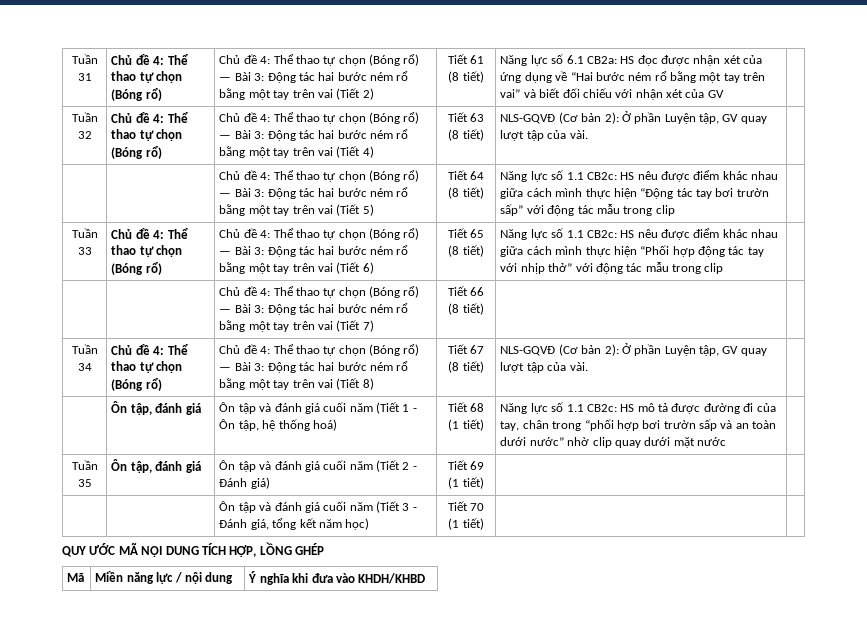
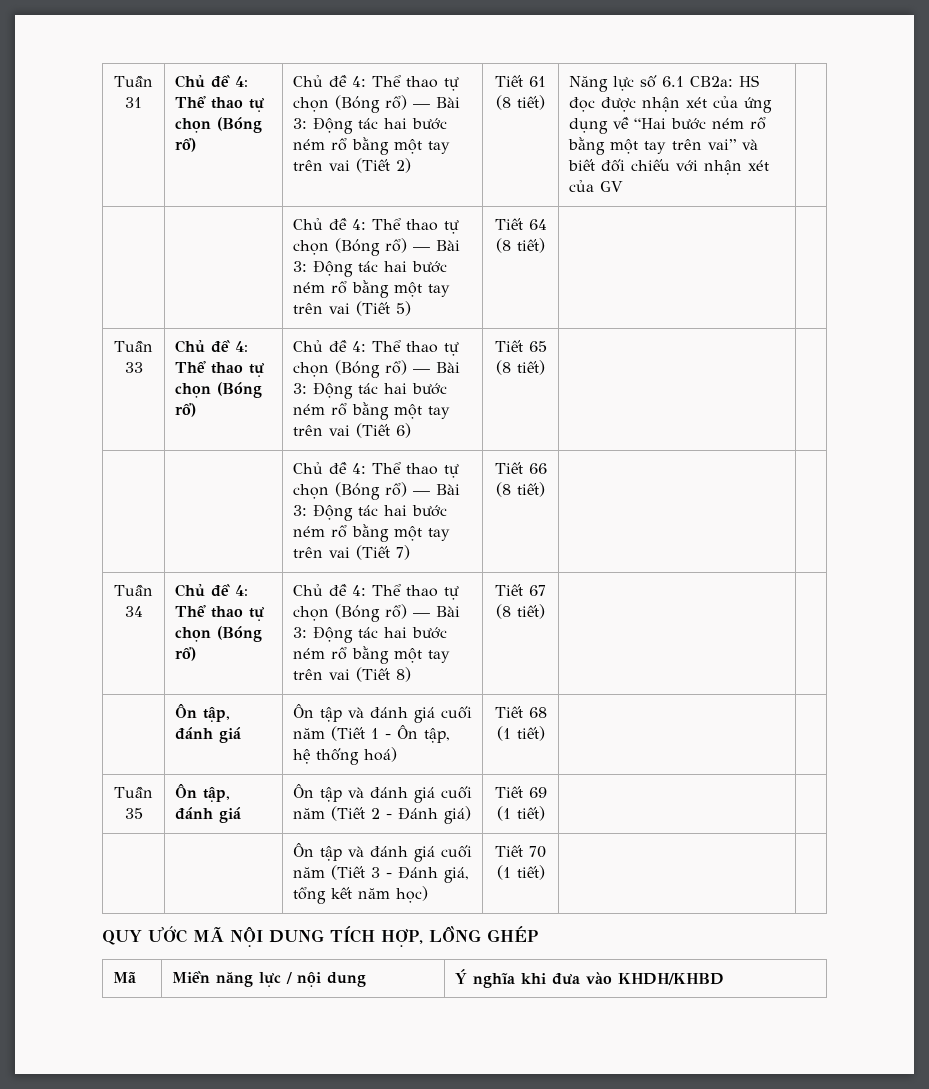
[71,112,98,122] [77,131,92,139] [111,111,188,123] [111,129,183,141] [111,145,162,159] [219,112,420,124] [219,129,409,141] [219,146,374,158] [447,112,485,122] [448,129,484,141] [500,111,767,124] [500,130,588,141] // Tuần 32 | Chủ đề 4: Thể thao tự chọn (Bóng rổ) | Chủ đề 4: Thể thao tự chọn (Bóng rổ) — Bài 3: Động tác hai bước ném rổ bằng một tay trên vai (Tiết 4) | Tiết 63 (8 tiết) | NLS-GQVĐ (Cơ bản 2): Ở phần Luyện tập, GV quay lượt tập của vài. | -> (623, 186) none
[500,170,779,182] [500,188,769,199] [500,204,675,216] Năng lực số 1.1 CB2c: HS nêu được điểm khác nhau giữa cách mình thực hiện “Động tác tay bơi trườn sấp” với động tác mẫu trong clip -> (545, 245) none
[500,228,779,240] [500,245,764,257] [500,262,724,274] Năng lực số 1.1 CB2c: HS nêu được điểm khác nhau giữa cách mình thực hiện “Phối hợp động tác tay với nhịp thở” với động tác mẫu trong clip -> (545, 367) none
[500,343,767,356] [500,362,588,373] NLS-GQVĐ (Cơ bản 2): Ở phần Luyện tập, GV quay lượt tập của vài. -> (545, 611) none
[500,402,776,414] [500,419,777,431] [500,437,727,448] Năng lực số 1.1 CB2c: HS mô tả được đường đi của tay, chân trong “phối hợp bơi trườn sấp và an toàn dưới nước” nhờ clip quay dưới mặt nước -> (545, 733) none

